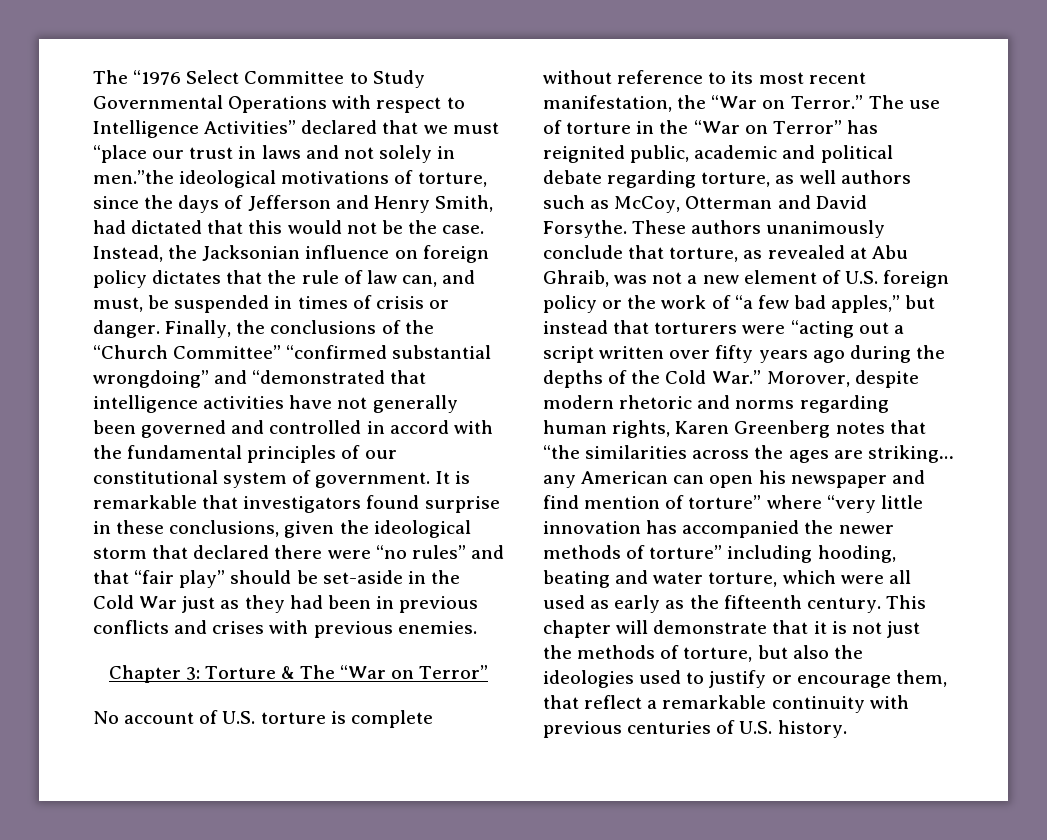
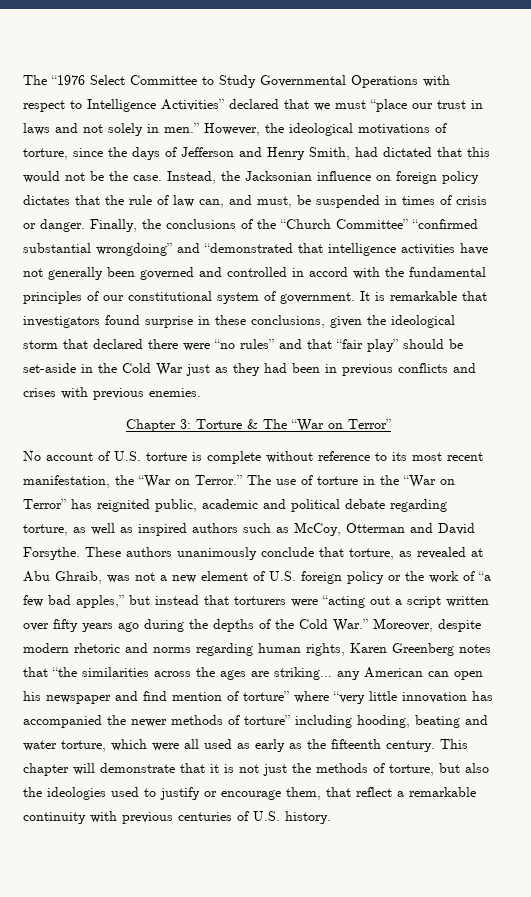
[93,170,174,184] men.”the -> [164,123,284,136] men.” However, the
(836, 177) none -> [120,523,187,536] as inspired
[766,371,850,387] Morover, -> [373,618,433,632] Moreover,

